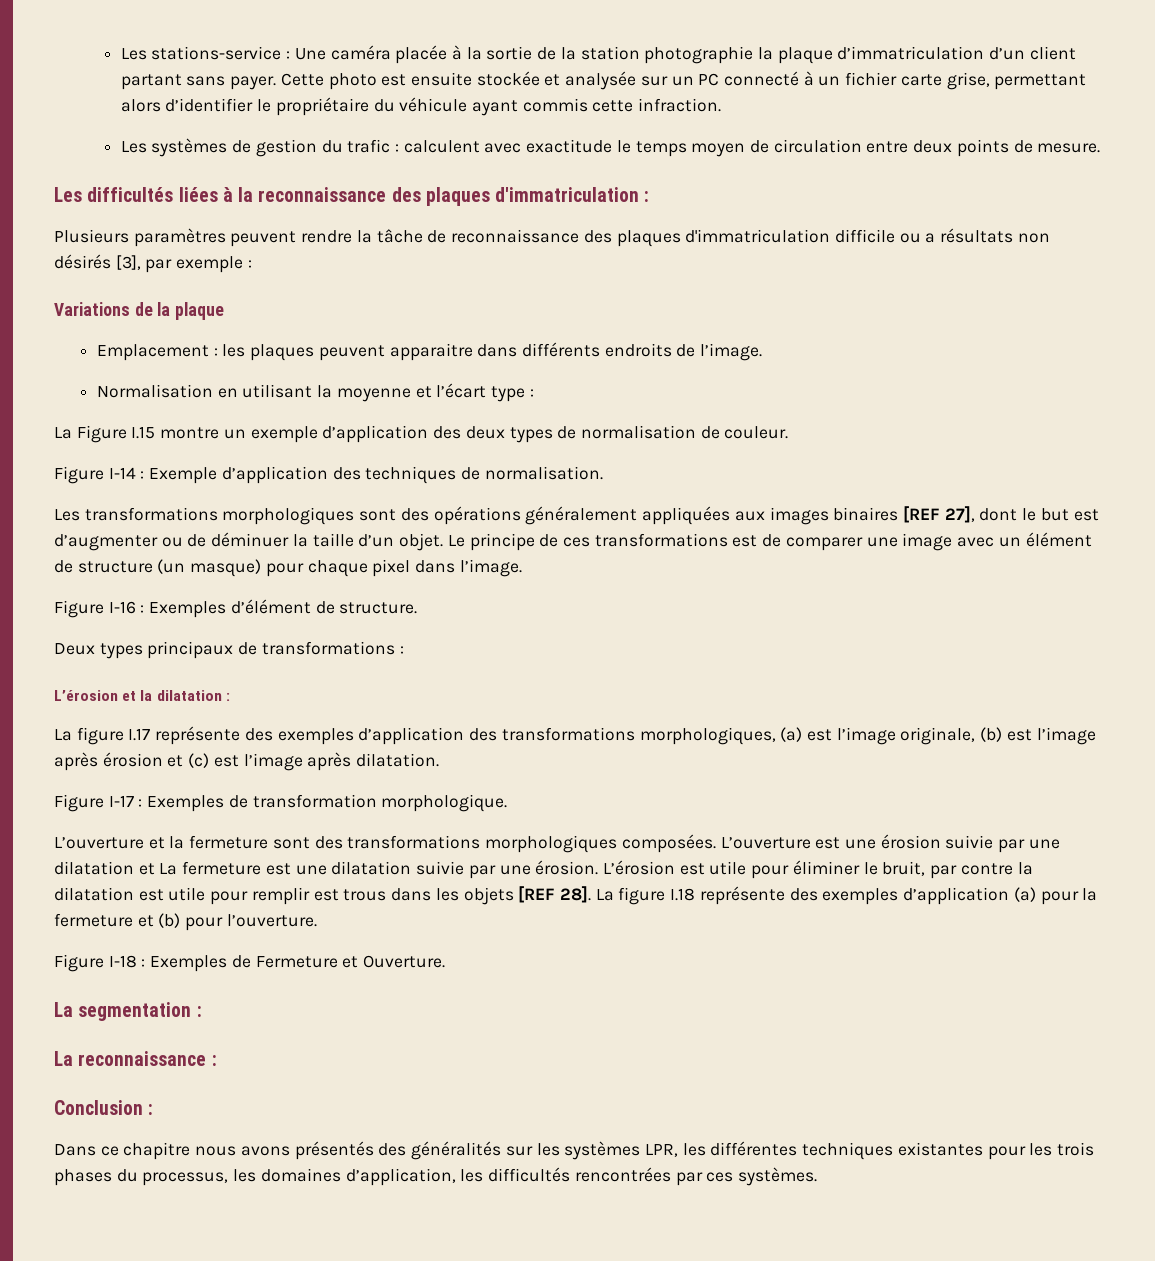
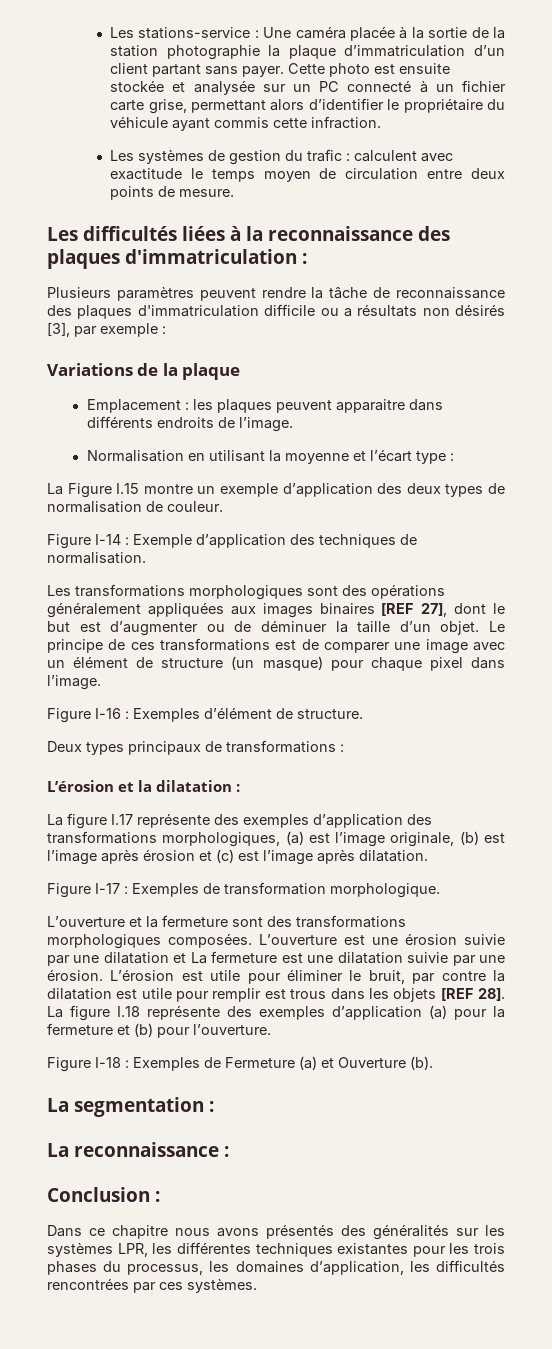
[342,955,446,968] et Ouverture. -> [299,1056,433,1070] (a) et Ouverture (b).

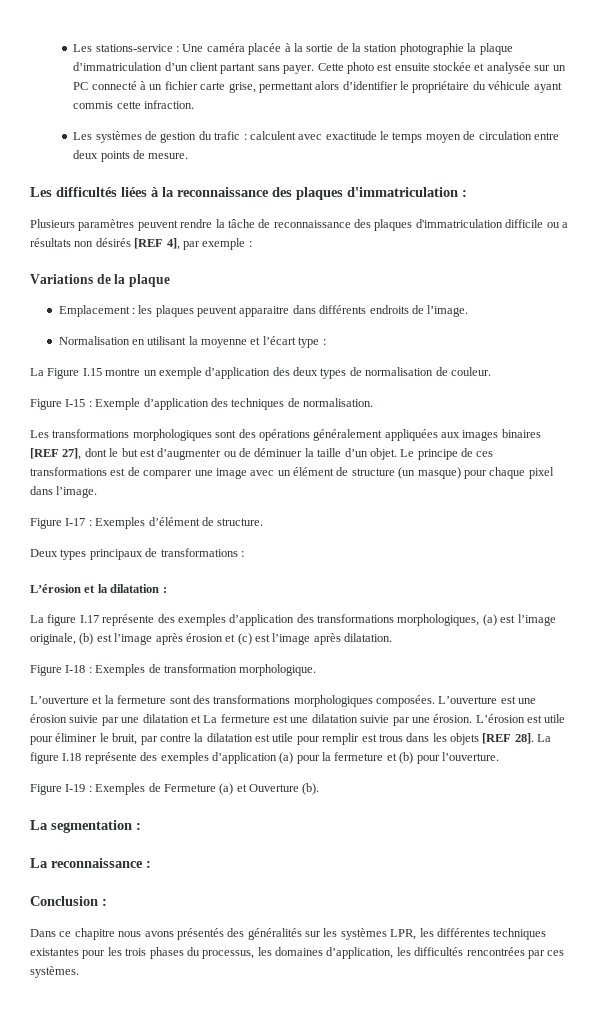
[47,322,70,337] [3], -> [134,238,180,250] [REF 4],
[95,534,121,545] I-14 -> [65,399,86,407] I-15
[95,708,121,719] I-16 -> [65,518,86,526] I-17
[95,883,120,894] I-17 -> [65,665,86,673] I-18
[95,1057,121,1068] I-18 -> [65,784,86,792] I-19

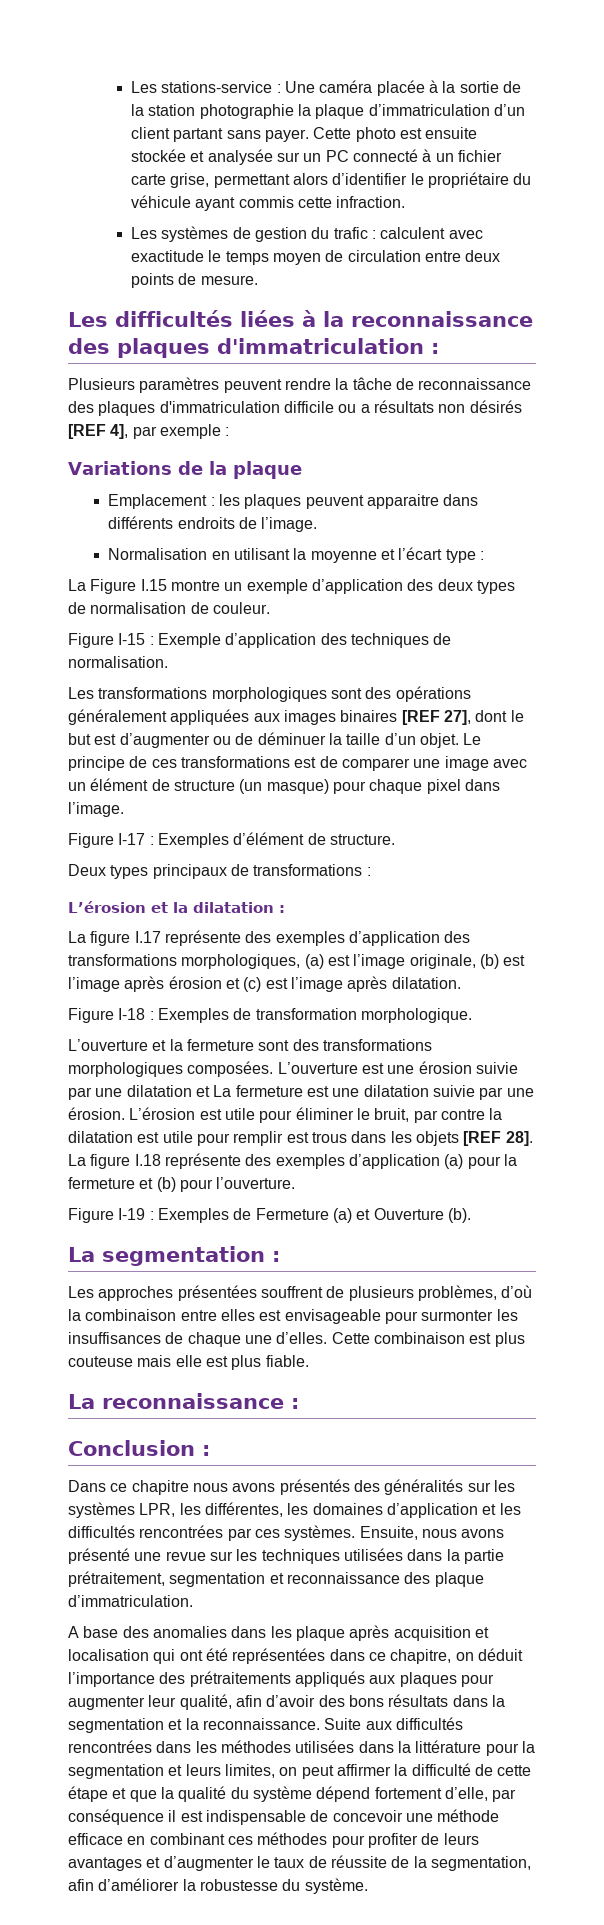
(141, 826) none -> [68,1285,533,1301] [68,1309,518,1324] [68,1332,525,1347] [68,1355,309,1370] // Les approches présentées souffrent de plusieurs problèmes, d’où la combinaison entre elles est envisageable pour surmonter les insuffisances de chaque une d’elles. Cette combinaison est plus couteuse mais elle est plus fiable.
[436,928,547,940] [30,947,394,959] différentes techniques existantes pour les trois phases du processus, les domaines d’application, -> [204,1502,497,1518] différentes, les domaines d’application et
(79, 972) none -> [359,1526,505,1540] [68,1548,504,1564] [68,1571,484,1587] [68,1595,193,1607] [68,1625,489,1641] [68,1648,523,1664] [68,1671,494,1687] [68,1694,505,1710] [68,1717,463,1733] [68,1740,535,1756] [68,1763,532,1779] [68,1786,517,1802] [68,1809,500,1825] [68,1832,479,1848] [68,1855,531,1871] [68,1878,368,1894] Ensuite, nous avons présenté une revue sur les techniques utilisées dans la partie prétraitement, segmentation et reconnaissance des plaque d’immatriculation. // A base des anomalies dans les plaque après acquisition et localisation qui ont été représentées dans ce chapitre, on déduit l’importance des prétraitements appliqués aux plaques pour augmenter leur qualité, afin d’avoir des bons résultats dans la segmentation et la reconnaissance. Suite aux difficultés rencontrées dans les méthodes utilisées dans la littérature pour la segmentation et leurs limites, on peut affirmer la difficulté de cette étape et que la qualité du système dépend fortement d’elle, par conséquence il est indispensable de concevoir une méthode efficace en combinant ces méthodes pour profiter de leurs avantages et d’augmenter le taux de réussite de la segmentation, afin d’améliorer la robustesse du système.

